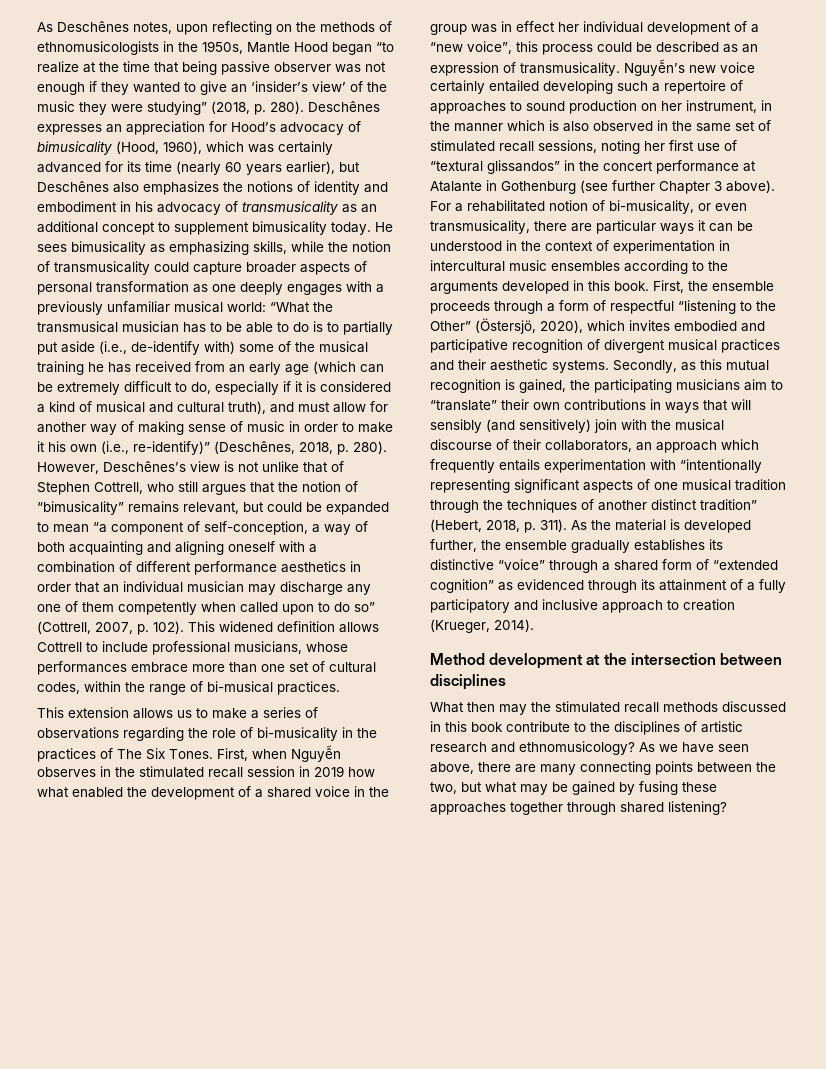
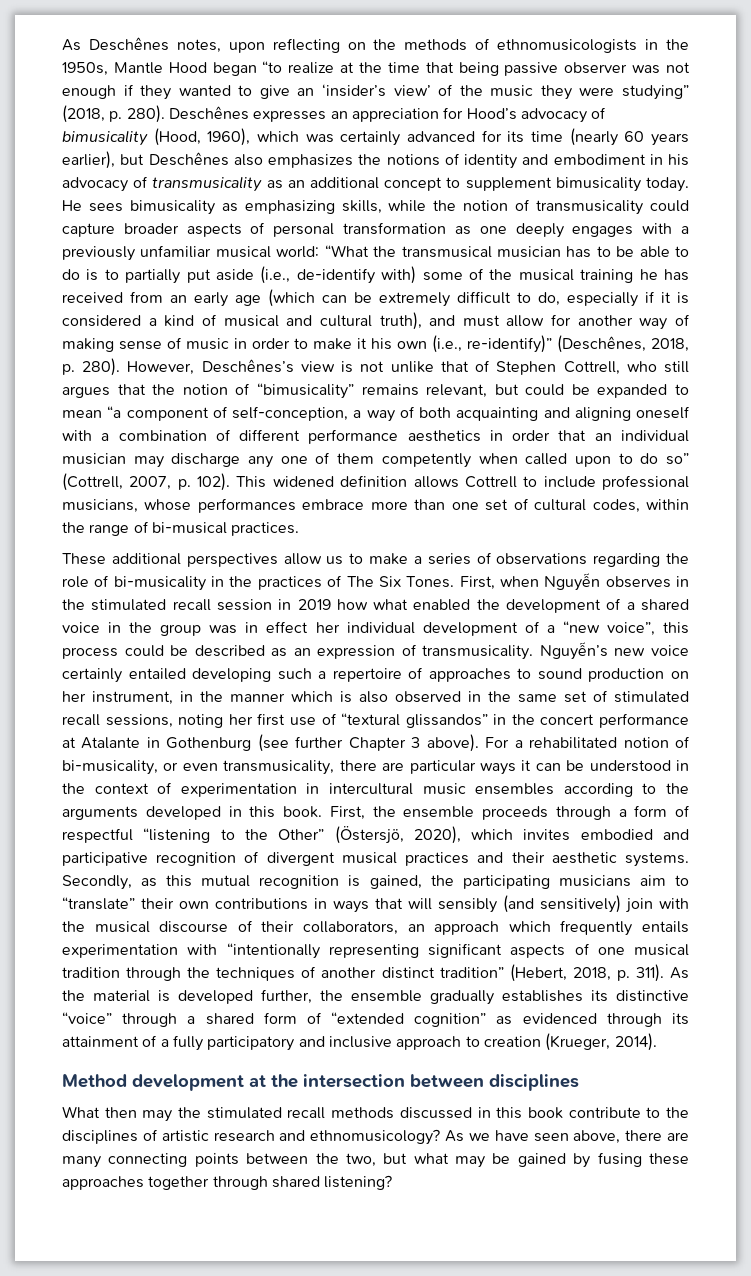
[37,707,173,719] This extension allows -> [62,553,322,567] These additional perspectives allow

